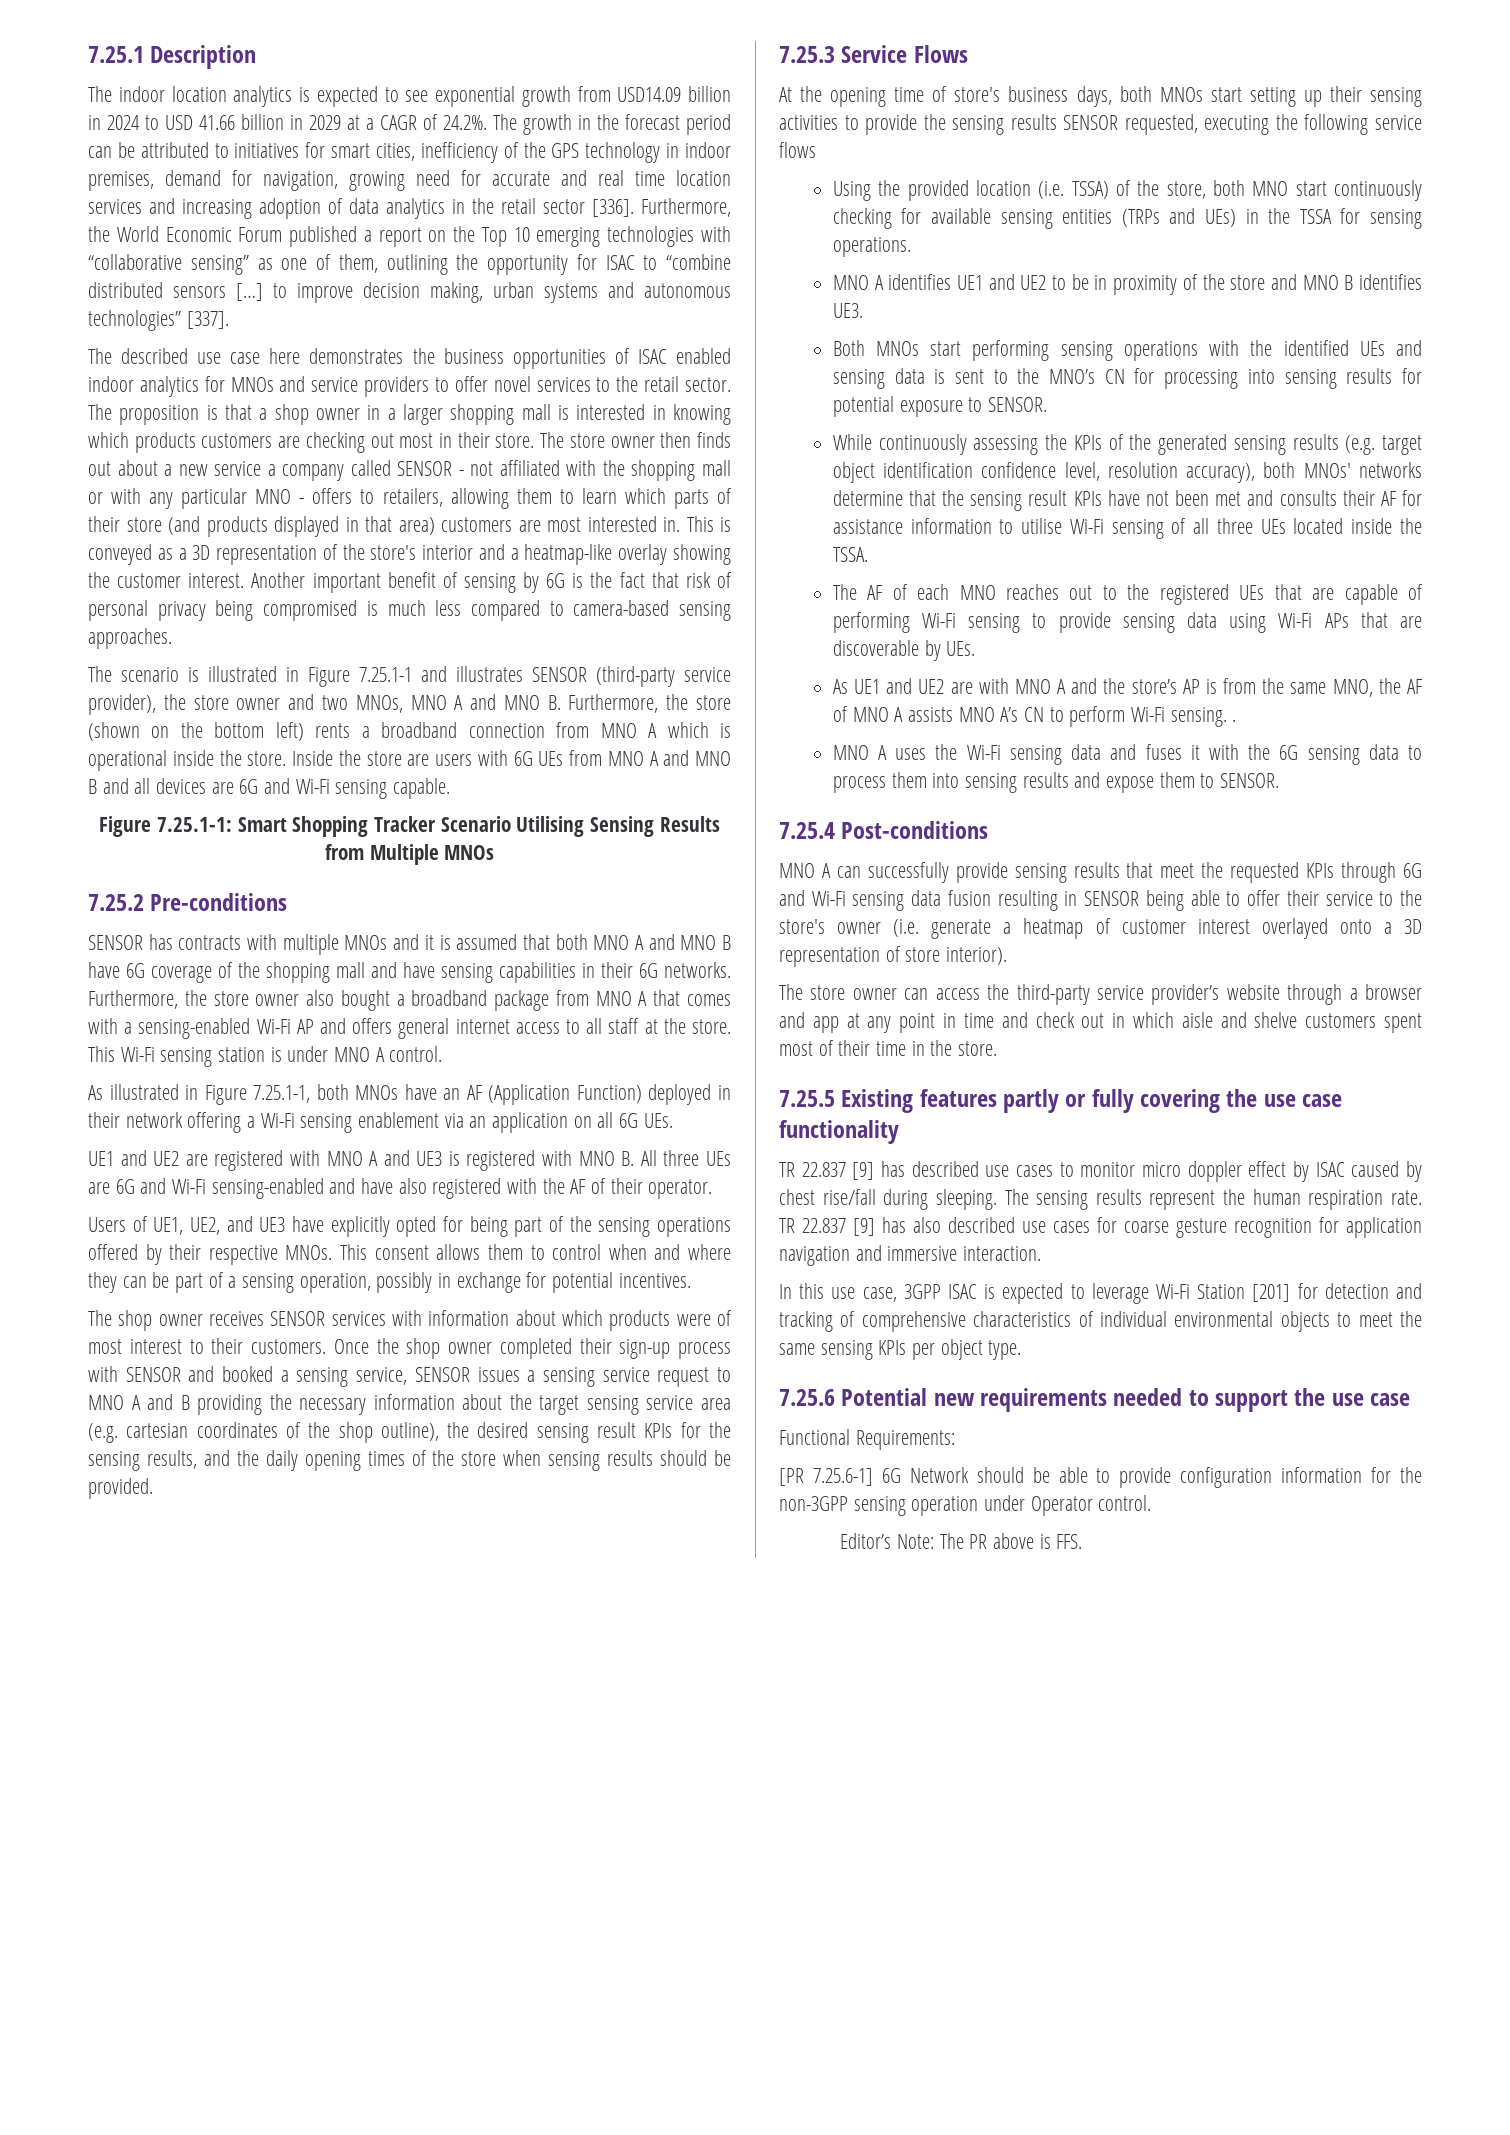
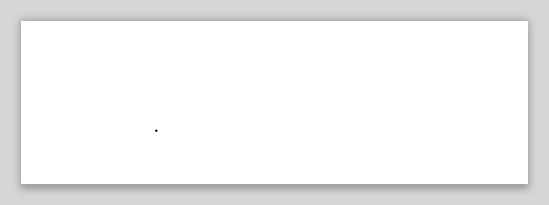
[88,45,257,69] [88,86,731,107] [88,114,731,135] [88,142,731,163] [88,170,731,191] [88,198,731,219] [88,226,731,247] [88,254,731,275] [88,282,731,303] [88,310,229,331] [88,348,732,369] [88,376,731,397] [88,404,731,425] [88,432,731,453] [88,460,731,481] [88,488,732,509] [88,516,731,537] [88,544,731,565] [88,572,732,593] [88,600,731,621] [88,628,172,649] [88,666,731,687] [88,694,731,715] [88,722,731,741] [88,750,731,771] [88,778,451,799] [99,816,720,837] [324,844,495,865] [88,893,288,911] [88,934,731,955] [88,962,731,983] [88,990,731,1011] [88,1018,731,1039] [88,1046,443,1067] [88,1084,731,1105] [88,1112,673,1133] [88,1150,732,1171] [88,1178,713,1199] [88,1216,732,1237] [88,1244,731,1265] [88,1272,691,1293] [88,1310,733,1331] [88,1338,731,1359] [88,1366,731,1387] [88,1394,731,1415] [88,1422,731,1443] [88,1450,732,1471] [88,1478,153,1499] [779,45,968,63] [779,86,1422,107] [779,114,1422,135] [779,142,816,158] [832,180,1422,201] [832,208,1422,229] [832,237,911,257] [832,274,1422,295] [832,303,863,318] [832,340,1422,361] [832,368,1422,389] [832,396,1047,417] [832,434,1422,455] [832,462,1422,483] [832,490,1422,511] [832,518,1423,539] [832,547,868,562] [832,584,1423,605] [832,612,1422,633] [832,640,976,661] [832,678,1423,697] [832,706,1237,727] [832,744,1422,765] [832,772,1279,793] [779,821,989,839] [779,862,1422,883] [779,890,1422,911] [779,918,1422,939] [779,946,1008,967] [779,984,1422,1005] [779,1012,1422,1033] [779,1040,998,1056] [779,1089,1343,1113] [779,1120,899,1144] [779,1161,1422,1182] [779,1189,1422,1210] [779,1217,1422,1238] [779,1245,1042,1266] [779,1283,1422,1304] [779,1311,1422,1332] [779,1339,1022,1360] [779,1388,1411,1412] [779,1429,955,1450] [779,1467,1422,1488] [779,1495,1152,1516] [840,1533,1083,1549] 7.25.1 Description // The indoor location analytics is expected to see exponential growth from USD14.09 billion in 2024 to USD 41.66 billion in 2029 at a CAGR of 24.2%. The growth in the forecast period can be attributed to initiatives for smart cities, inefficiency of the GPS technology in indoor premises, demand for navigation, growing need for accurate and real time location services and increasing adoption of data analytics in the retail sector [336]. Furthermore, the World Economic Forum published a report on the Top 10 emerging technologies with “collaborative sensing” as one of them, outlining the opportunity for ISAC to “combine distributed sensors […] to improve decision making, urban systems and autonomous technologies” [337]. // The described use case here demonstrates the business opportunities of ISAC enabled indoor analytics for MNOs and service providers to offer novel services to the retail sector. The proposition is that a shop owner in a larger shopping mall is interested in knowing which products customers are checking out most in their store. The store owner then finds out about a new service a company called SENSOR - not affiliated with the shopping mall or with any particular MNO - offers to retailers, allowing them to learn which parts of their store (and products displayed in that area) customers are most interested in. This is conveyed as a 3D representation of the store's interior and a heatmap-like overlay showing the customer interest. Another important benefit of sensing by 6G is the fact that risk of personal privacy being compromised is much less compared to camera-based sensing approaches. // The scenario is illustrated in Figure 7.25.1-1 and illustrates SENSOR (third-party service provider), the store owner and two MNOs, MNO A and MNO B. Furthermore, the store (shown on the bottom left) rents a broadband connection from MNO A which is operational inside the store. Inside the store are users with 6G UEs from MNO A and MNO B and all devices are 6G and Wi-Fi sensing capable. // Figure 7.25.1-1: Smart Shopping Tracker Scenario Utilising Sensing Results from Multiple MNOs // 7.25.2 Pre-conditions // SENSOR has contracts with multiple MNOs and it is assumed that both MNO A and MNO B have 6G coverage of the shopping mall and have sensing capabilities in their 6G networks. Furthermore, the store owner also bought a broadband package from MNO A that comes with a sensing-enabled Wi-Fi AP and offers general internet access to all staff at the store. This Wi-Fi sensing station is under MNO A control. // As illustrated in Figure 7.25.1-1, both MNOs have an AF (Application Function) deployed in their network offering a Wi-Fi sensing enablement via an application on all 6G UEs. // UE1 and UE2 are registered with MNO A and UE3 is registered with MNO B. All three UEs are 6G and Wi-Fi sensing-enabled and have also registered with the AF of their operator. // Users of UE1, UE2, and UE3 have explicitly opted for being part of the sensing operations offered by their respective MNOs. This consent allows them to control when and where they can be part of a sensing operation, possibly in exchange for potential incentives. // The shop owner receives SENSOR services with information about which products were of most interest to their customers. Once the shop owner completed their sign-up process with SENSOR and booked a sensing service, SENSOR issues a sensing service request to MNO A and B providing the necessary information about the target sensing service area (e.g. cartesian coordinates of the shop outline), the desired sensing result KPIs for the sensing results, and the daily opening times of the store when sensing results should be provided. // 7.25.3 Service Flows // At the opening time of store's business days, both MNOs start setting up their sensing activities to provide the sensing results SENSOR requested, executing the following service flows // Using the provided location (i.e. TSSA) of the store, both MNO start continuously checking for available sensing entities (TRPs and UEs) in the TSSA for sensing operations. // MNO A identifies UE1 and UE2 to be in proximity of the store and MNO B identifies UE3. // Both MNOs start performing sensing operations with the identified UEs and sensing data is sent to the MNO’s CN for processing into sensing results for potential exposure to SENSOR. // While continuously assessing the KPIs of the generated sensing results (e.g. target object identification confidence level, resolution accuracy), both MNOs' networks determine that the sensing result KPIs have not been met and consults their AF for assistance information to utilise Wi-Fi sensing of all three UEs located inside the TSSA. // The AF of each MNO reaches out to the registered UEs that are capable of performing Wi-Fi sensing to provide sensing data using Wi-Fi APs that are discoverable by UEs. // As UE1 and UE2 are with MNO A and the store’s AP is from the same MNO, the AF of MNO A assists MNO A’s CN to perform Wi-Fi sensing. . // MNO A uses the Wi-Fi sensing data and fuses it with the 6G sensing data to process them into sensing results and expose them to SENSOR. // 7.25.4 Post-conditions // MNO A can successfully provide sensing results that meet the requested KPIs through 6G and Wi-Fi sensing data fusion resulting in SENSOR being able to offer their service to the store's owner (i.e. generate a heatmap of customer interest overlayed onto a 3D representation of store interior). // The store owner can access the third-party service provider’s website through a browser and app at any point in time and check out in which aisle and shelve customers spent most of their time in the store. // 7.25.5 Existing features partly or fully covering the use case functionality // TR 22.837 [9] has described use cases to monitor micro doppler effect by ISAC caused by chest rise/fall during sleeping. The sensing results represent the human respiration rate. TR 22.837 [9] has also described use cases for coarse gesture recognition for application navigation and immersive interaction. // In this use case, 3GPP ISAC is expected to leverage Wi-Fi Station [201] for detection and tracking of comprehensive characteristics of individual environmental objects to meet the same sensing KPIs per object type. // 7.25.6 Potential new requirements needed to support the use case // Functional Requirements: // [PR 7.25.6-1] 6G Network should be able to provide configuration information for the non-3GPP sensing operation under Operator control. // Editor’s Note: The PR above is FFS. -> [153,129,161,132] .

